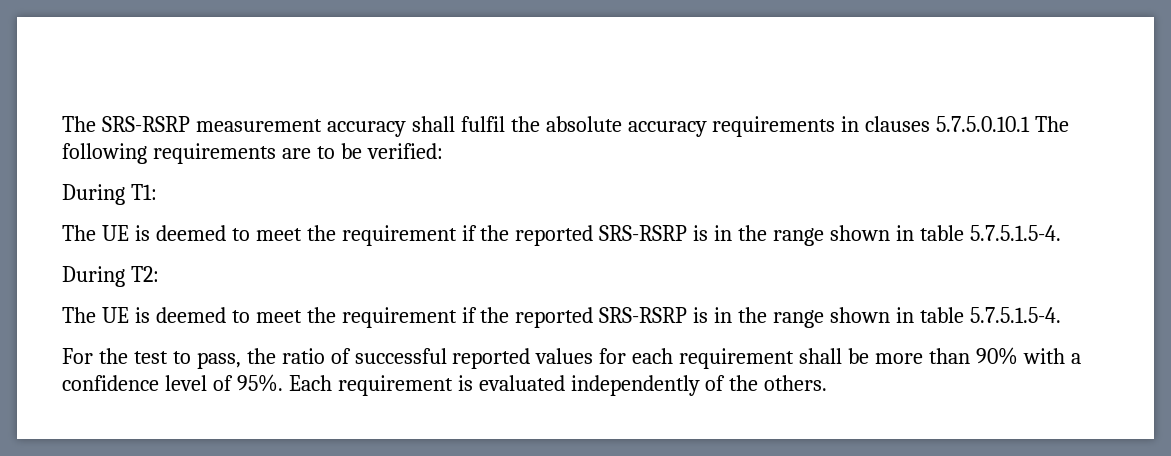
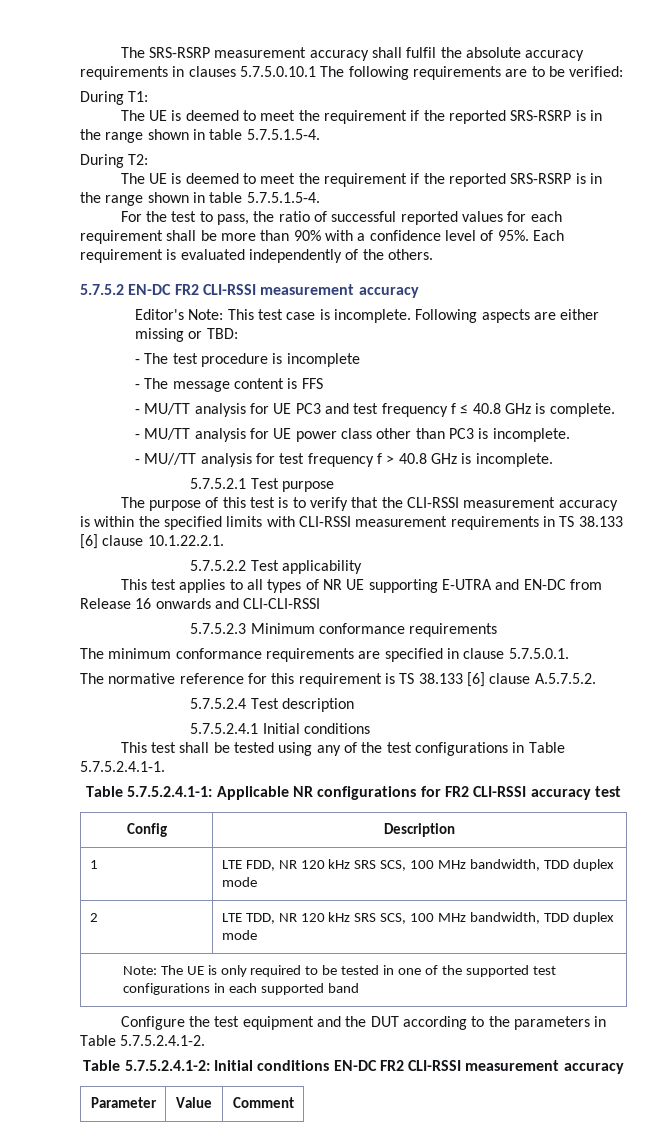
(828, 383) none -> [80,284,419,298] [135,309,600,323] [135,328,238,342] [135,353,360,367] [135,378,323,392] [135,403,615,417] [135,428,570,442] [135,453,553,467] [190,478,334,492] [120,497,618,511] [80,516,623,530] [80,534,224,549] [190,560,362,574] [120,579,602,593] [80,598,321,609] [190,623,498,637] [80,648,569,662] [80,672,596,687] [190,698,354,712] [190,723,370,734] [120,742,565,756] [80,761,165,772] [86,786,621,800] [126,823,167,837] [384,823,455,837] [89,860,98,869] [221,859,614,871] [221,877,257,887] [89,913,98,922] [221,912,614,924] [221,930,257,940] [122,965,556,977] [122,983,359,995] [120,1016,607,1030] [80,1035,206,1046] [83,1060,624,1074] [90,1097,157,1108] [176,1097,212,1108] [232,1097,294,1108] // 5.7.5.2 EN-DC FR2 CLI-RSSI measurement accuracy // Editor's Note: This test case is incomplete. Following aspects are either missing or TBD: // - The test procedure is incomplete // - The message content is FFS // - MU/TT analysis for UE PC3 and test frequency f ≤ 40.8 GHz is complete. // - MU/TT analysis for UE power class other than PC3 is incomplete. // - MU//TT analysis for test frequency f > 40.8 GHz is incomplete. // 5.7.5.2.1 Test purpose // The purpose of this test is to verify that the CLI-RSSI measurement accuracy is within the specified limits with CLI-RSSI measurement requirements in TS 38.133 [6] clause 10.1.22.2.1. // 5.7.5.2.2 Test applicability // This test applies to all types of NR UE supporting E-UTRA and EN-DC from Release 16 onwards and CLI-CLI-RSSI // 5.7.5.2.3 Minimum conformance requirements // The minimum conformance requirements are specified in clause 5.7.5.0.1. // The normative reference for this requirement is TS 38.133 [6] clause A.5.7.5.2. // 5.7.5.2.4 Test description // 5.7.5.2.4.1 Initial conditions // This test shall be tested using any of the test configurations in Table 5.7.5.2.4.1-1. // Table 5.7.5.2.4.1-1: Applicable NR configurations for FR2 CLI-RSSI accuracy test // Config | Description // 1 | LTE FDD, NR 120 kHz SRS SCS, 100 MHz bandwidth, TDD duplex mode // 2 | LTE TDD, NR 120 kHz SRS SCS, 100 MHz bandwidth, TDD duplex mode // Note: The UE is only required to be tested in one of the supported test configurations in each supported band // Configure the test equipment and the DUT according to the parameters in Table 5.7.5.2.4.1-2. // Table 5.7.5.2.4.1-2: Initial conditions EN-DC FR2 CLI-RSSI measurement accuracy // Parameter | Value | Comment

